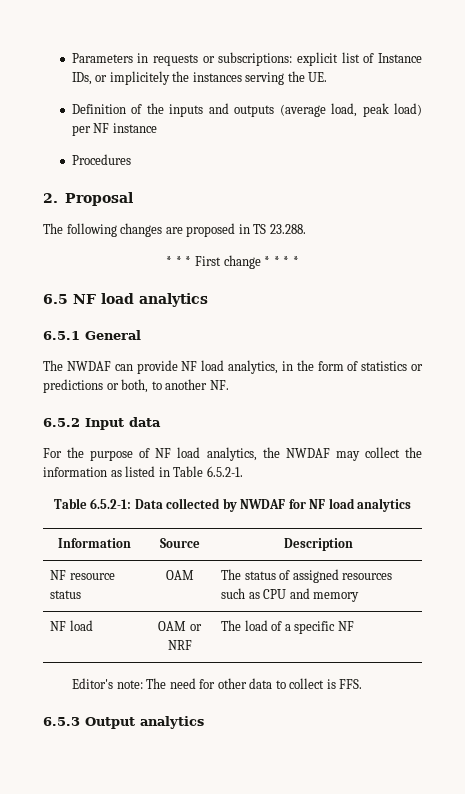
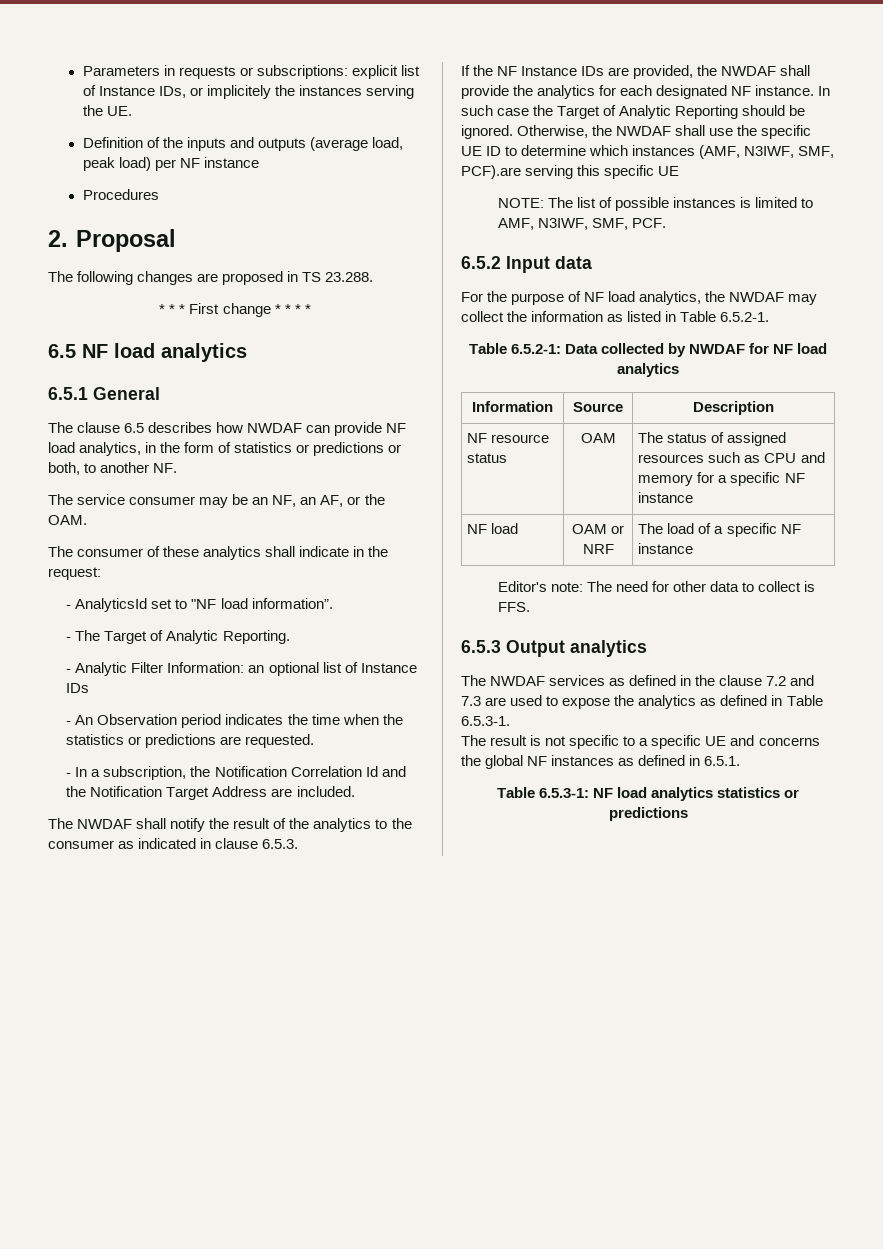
(63, 365) none -> [77,422,244,433] clause 6.5 describes how
(229, 385) none -> [48,494,385,508] [48,515,87,525] [48,546,389,560] [48,567,101,580] [66,598,333,612] [66,630,290,644] [66,662,417,676] [66,683,90,693] [66,714,403,728] [66,734,315,748] [66,766,406,780] [66,786,355,800] [48,818,412,832] [48,838,299,849] [461,65,811,79] [461,85,831,99] [461,105,806,119] [461,125,812,139] [461,145,835,159] [461,165,680,179] [497,197,813,211] [497,218,666,230] // The service consumer may be an NF, an AF, or the OAM. // The consumer of these analytics shall indicate in the request: // - AnalyticsId set to "NF load information”. // - The Target of Analytic Reporting. // - Analytic Filter Information: an optional list of Instance IDs // - An Observation period indicates the time when the statistics or predictions are requested. // - In a subscription, the Notification Correlation Id and the Notification Target Address are included. // The NWDAF shall notify the result of the analytics to the consumer as indicated in clause 6.5.3. // If the NF Instance IDs are provided, the NWDAF shall provide the analytics for each designated NF instance. In such case the Target of Analytic Reporting should be ignored. Otherwise, the NWDAF shall use the specific UE ID to determine which instances (AMF, N3IWF, SMF, PCF).are serving this specific UE // NOTE: The list of possible instances is limited to AMF, N3IWF, SMF, PCF.
(360, 597) none -> [697,472,805,486] [638,492,694,503] for a specific NF instance
(354, 626) none -> [638,543,694,554] instance
(204, 722) none -> [461,675,815,686] [461,695,823,709] [461,716,510,726] [461,735,820,749] [461,755,741,769] [496,787,800,801] [608,807,688,821] // The NWDAF services as defined in the clause 7.2 and 7.3 are used to expose the analytics as defined in Table 6.5.3-1. // The result is not specific to a specific UE and concerns the global NF instances as defined in 6.5.1. // Table 6.5.3-1: NF load analytics statistics or predictions

